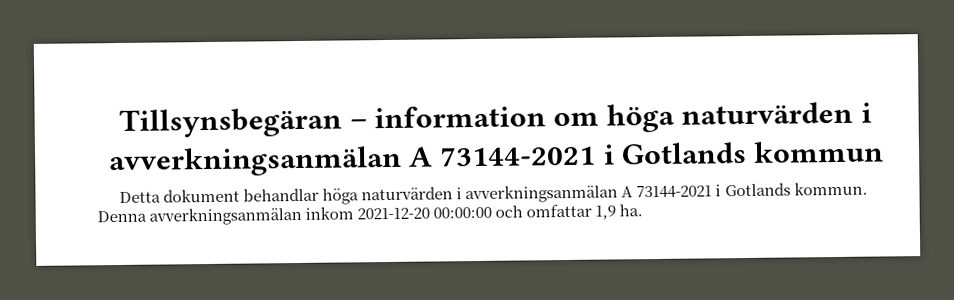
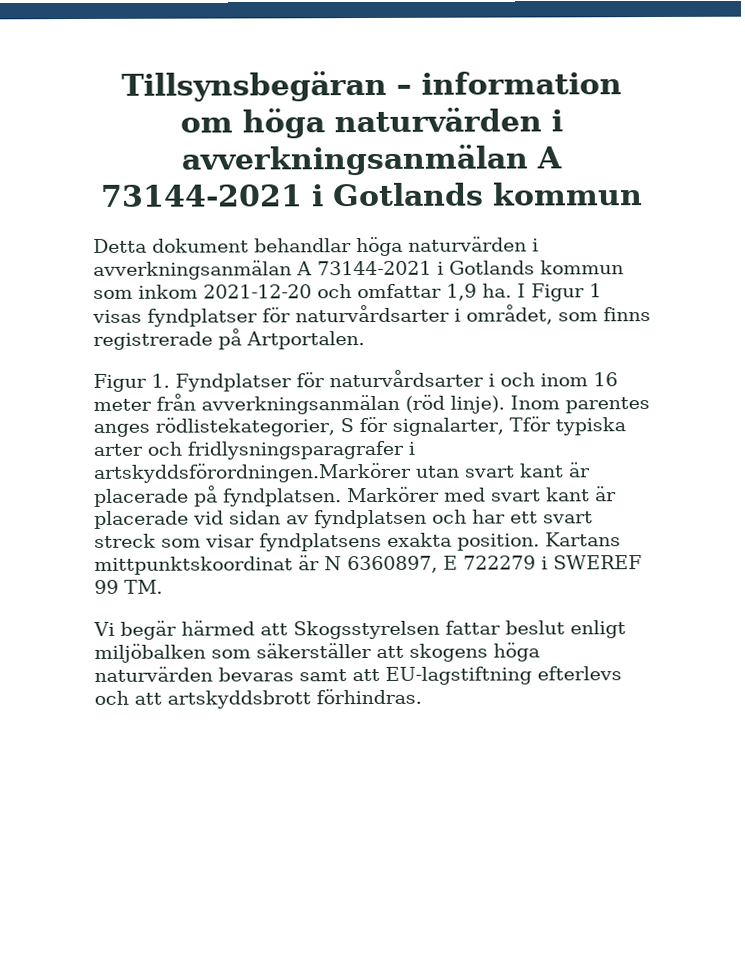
[793,181,868,196] [97,206,303,226] kommun. Denna avverkningsanmälan -> [540,260,624,275] [93,289,133,299] kommun som
[433,206,493,219] 00:00:00 -> (312, 291) none
(644, 210) none -> [517,283,602,302] [92,304,651,327] [93,328,365,350] [93,369,618,392] [93,393,650,415] [93,416,626,437] [93,440,415,460] [93,462,590,483] [94,485,617,507] [94,509,593,529] [94,532,621,552] [94,555,642,575] [94,579,163,594] [93,620,626,640] [94,642,540,663] [94,666,622,685] [94,688,422,709] I Figur 1 visas fyndplatser för naturvårdsarter i området, som finns registrerade på Artportalen. // Figur 1. Fyndplatser för naturvårdsarter i och inom 16 meter från avverkningsanmälan (röd linje). Inom parentes anges rödlistekategorier, S för signalarter, Tför typiska arter och fridlysningsparagrafer i artskyddsförordningen.Markörer utan svart kant är placerade på fyndplatsen. Markörer med svart kant är placerade vid sidan av fyndplatsen och har ett svart streck som visar fyndplatsens exakta position. Kartans mittpunktskoordinat är N 6360897, E 722279 i SWEREF 99 TM. // Vi begär härmed att Skogsstyrelsen fattar beslut enligt miljöbalken som säkerställer att skogens höga naturvärden bevaras samt att EU-lagstiftning efterlevs och att artskyddsbrott förhindras.

